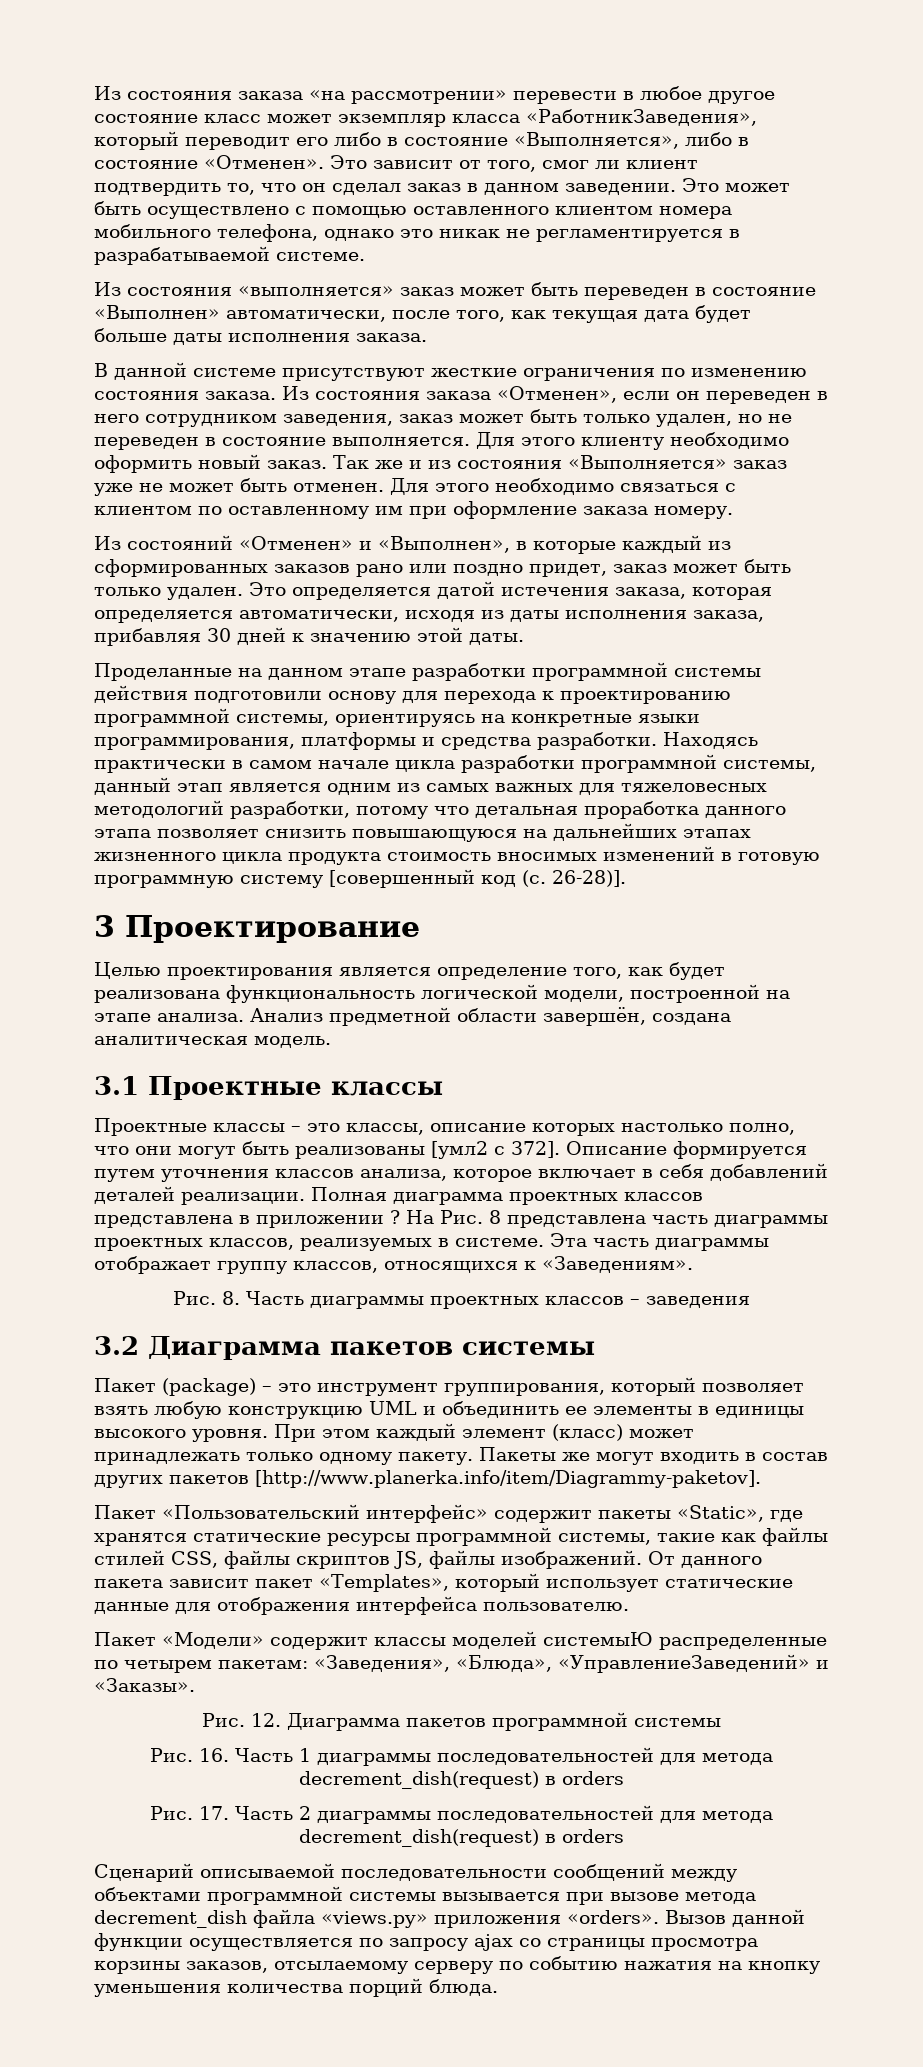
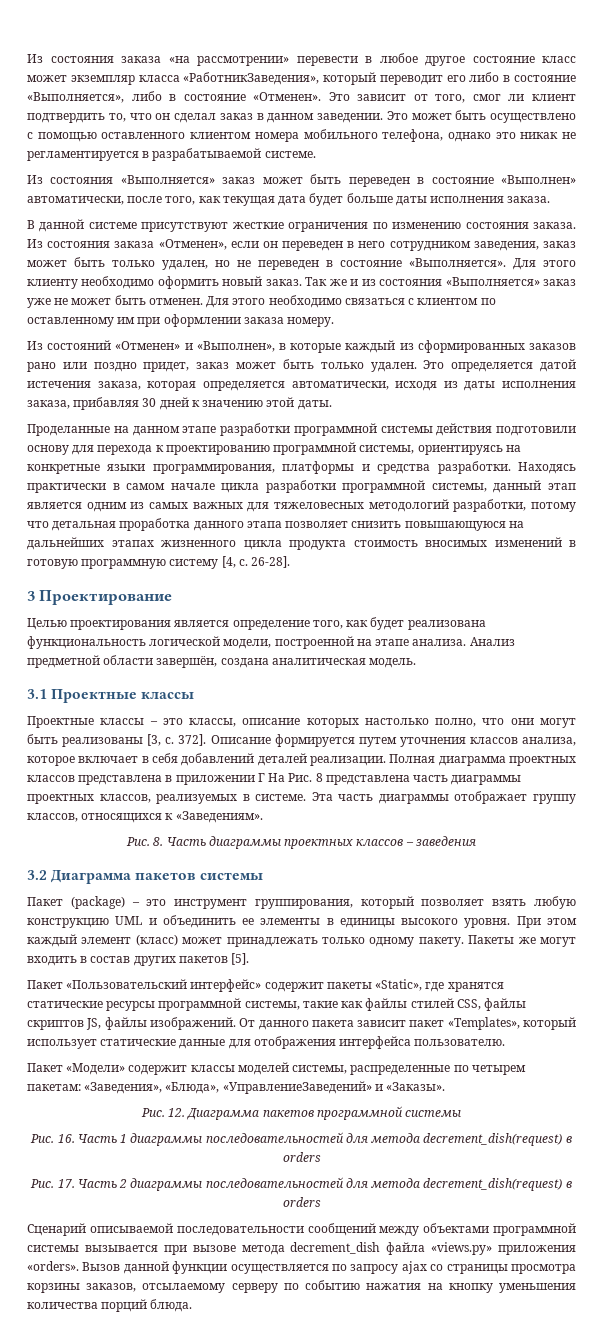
[238,286,394,296] «выполняется» -> [120,175,215,184] «Выполняется»
[332,437,470,446] выполняется. -> [409,258,506,267] «Выполняется».
[453,501,577,519] оформление -> [163,314,241,327] оформлении
[329,869,626,888] [совершенный код (с. 26-28)]. -> [221,556,291,568] [4, с. 26-28].
[431,1141,505,1159] [умл2 с -> [147,734,175,746] [3, с.
[390,1210,400,1224] ? -> [257,773,265,782] Г
[255,1470,761,1488] [http://www.planerka.info/item/Diagrammy-paketov]. -> [231,953,250,965] [5].
[543,1632,653,1646] системыЮ -> [292,1065,348,1074] системы,

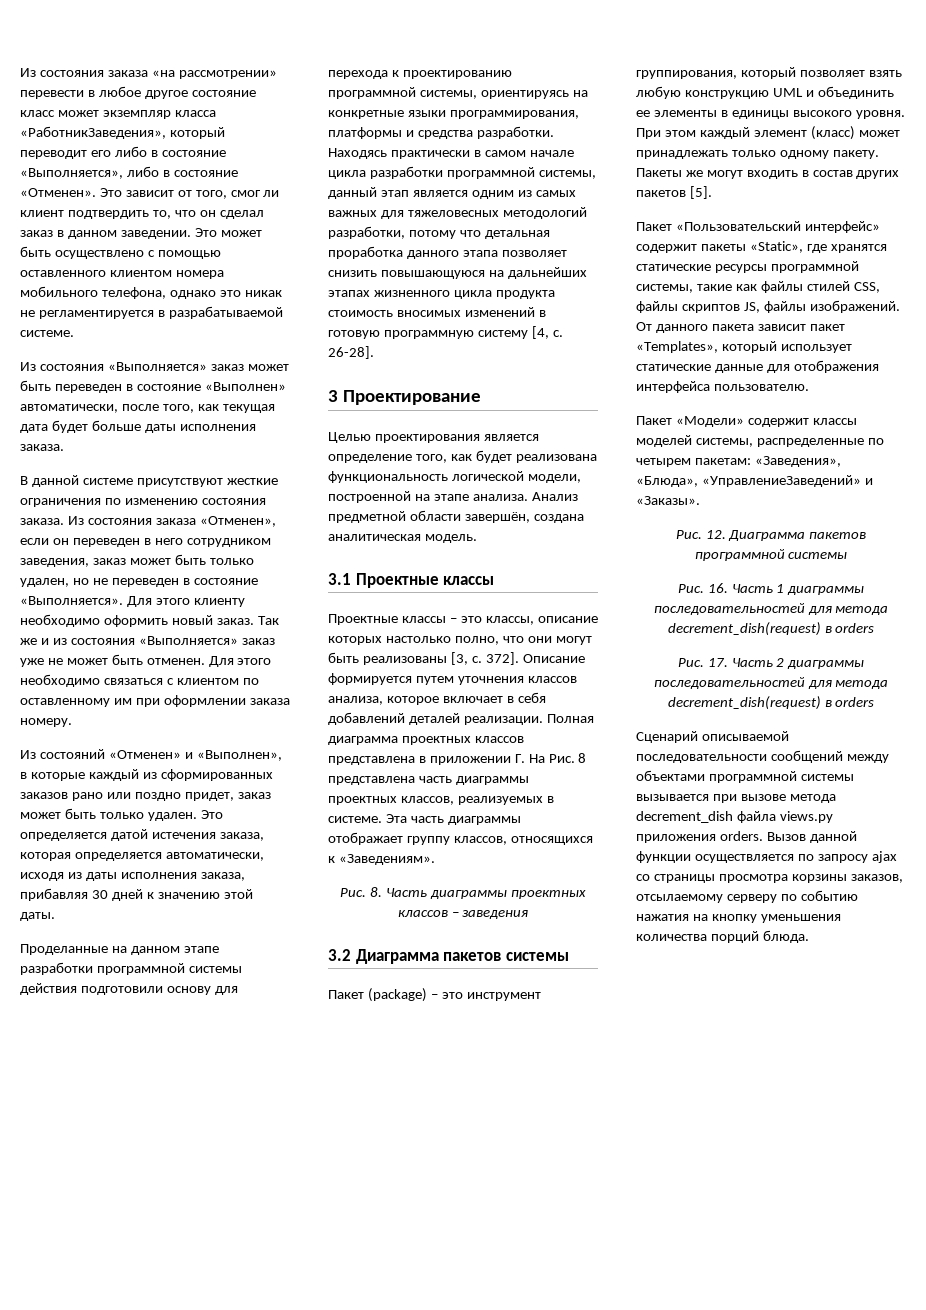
[257,773,265,782] Г -> [514,754,525,763] Г.
[431,1242,576,1255] [27,1261,79,1271] «views.py» приложения «orders». -> [779,811,833,823] [636,831,763,843] views.py приложения orders.

